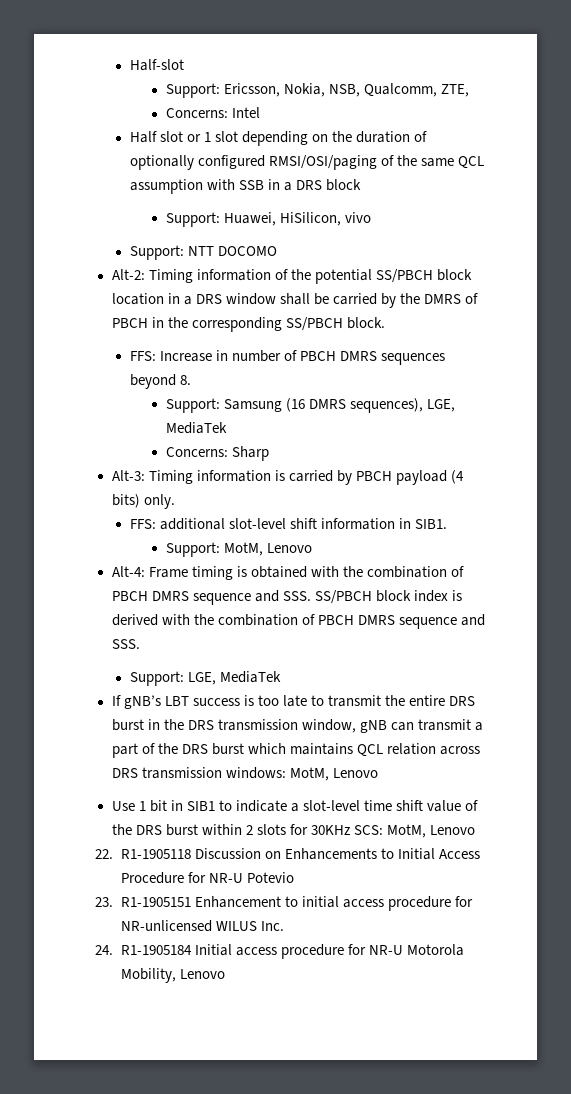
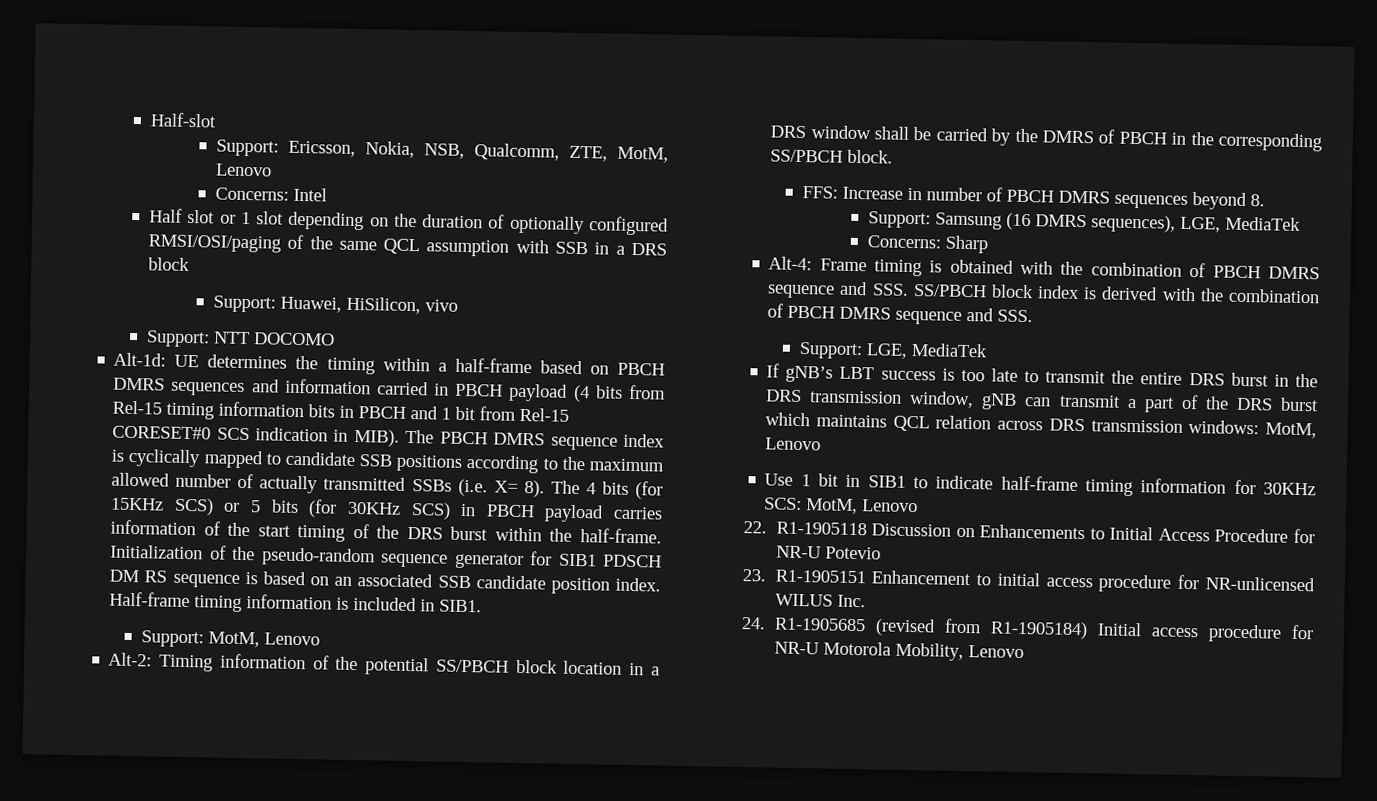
(470, 90) none -> [617,146,670,163] [214,163,272,177] MotM, Lenovo
(277, 251) none -> [113,352,665,376] [113,377,666,403] [112,400,570,422] [112,425,665,451] [111,448,664,474] [111,472,663,500] [110,497,663,523] [110,519,662,544] [110,544,662,570] [109,569,662,595] [109,591,483,613] [140,630,320,648] // Alt-1d: UE determines the timing within a half-frame based on PBCH DMRS sequences and information carried in PBCH payload (4 bits from Rel-15 timing information bits in PBCH and 1 bit from Rel-15 CORESET#0 SCS indication in MIB). The PBCH DMRS sequence index is cyclically mapped to candidate SSB positions according to the maximum allowed number of actually transmitted SSBs (i.e. X= 8). The 4 bits (for 15KHz SCS) or 5 bits (for 30KHz SCS) in PBCH payload carries information of the start timing of the DRS burst within the half-frame. Initialization of the pseudo-random sequence generator for SIB1 PDSCH DM RS sequence is based on an associated SSB candidate position index. Half-frame timing information is included in SIB1. // Support: MotM, Lenovo
[111,470,465,485] [111,494,175,509] [129,518,448,530] [165,542,313,557] // Alt-3: Timing information is carried by PBCH payload (4 bits) only. // FFS: additional slot-level shift information in SIB1. // Support: MotM, Lenovo -> (988, 244) none
[290,800,479,812] [111,824,286,836] a slot-level time shift value of the DRS burst within 2 slots -> [1000,475,1227,496] half-frame timing information
[120,945,192,955] R1-1905184 -> [773,617,1088,640] R1-1905685 (revised from R1-1905184)

